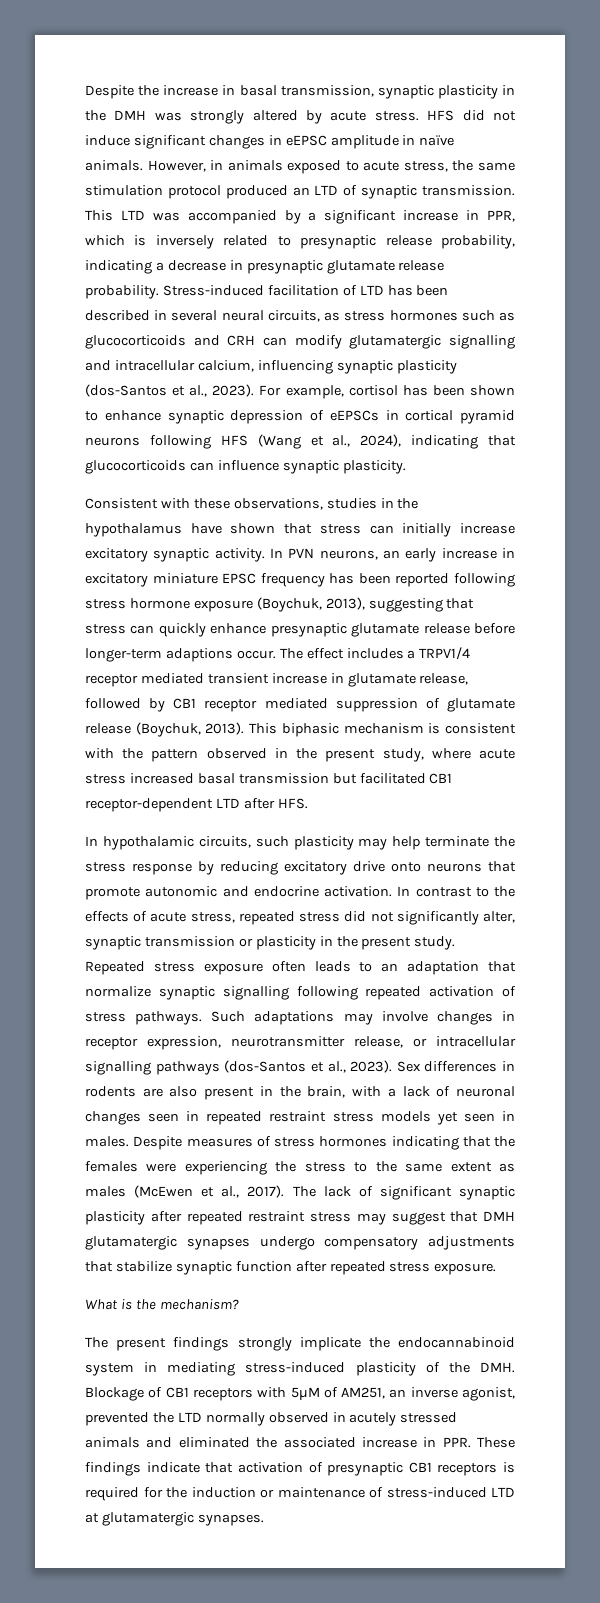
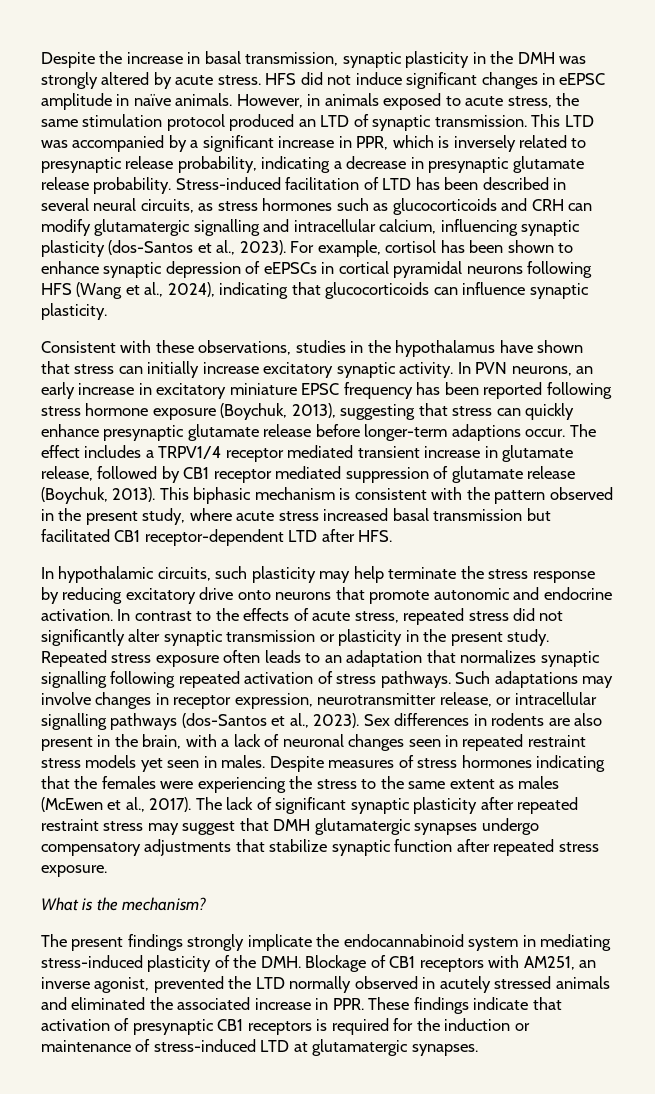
[460,410,515,424] pyramid -> [393,261,463,278] pyramidal
[483,911,515,923] alter, -> [128,629,161,642] alter
[85,986,151,997] normalize -> [460,650,537,663] normalizes
[290,1387,338,1400] 5µM of -> (520, 961) none

